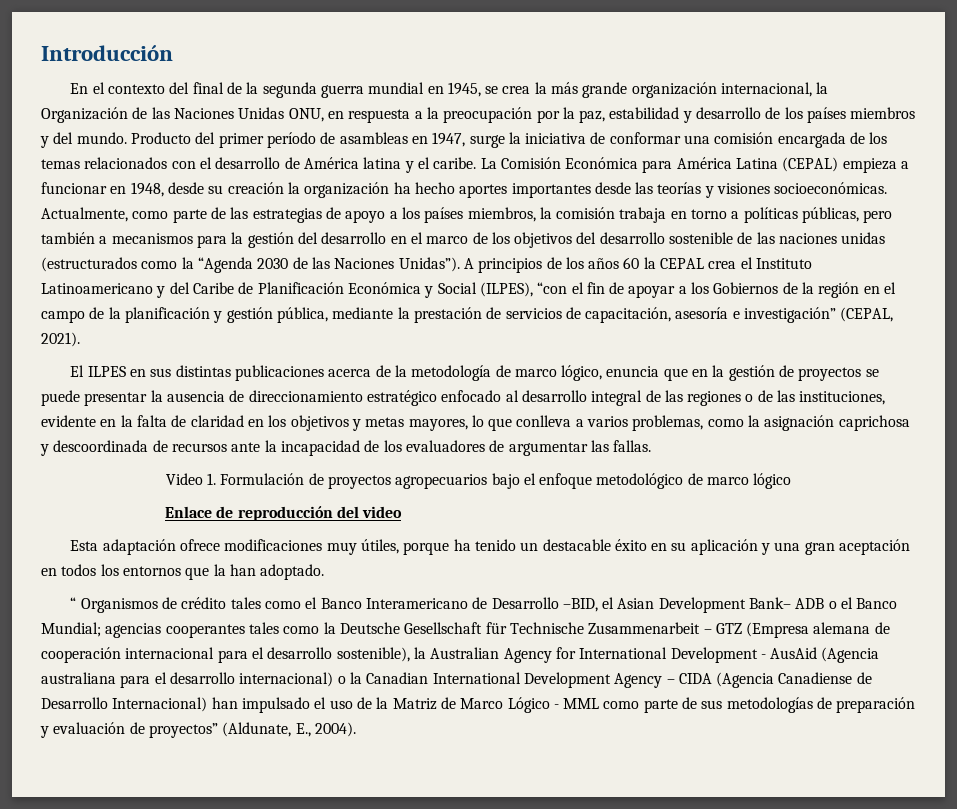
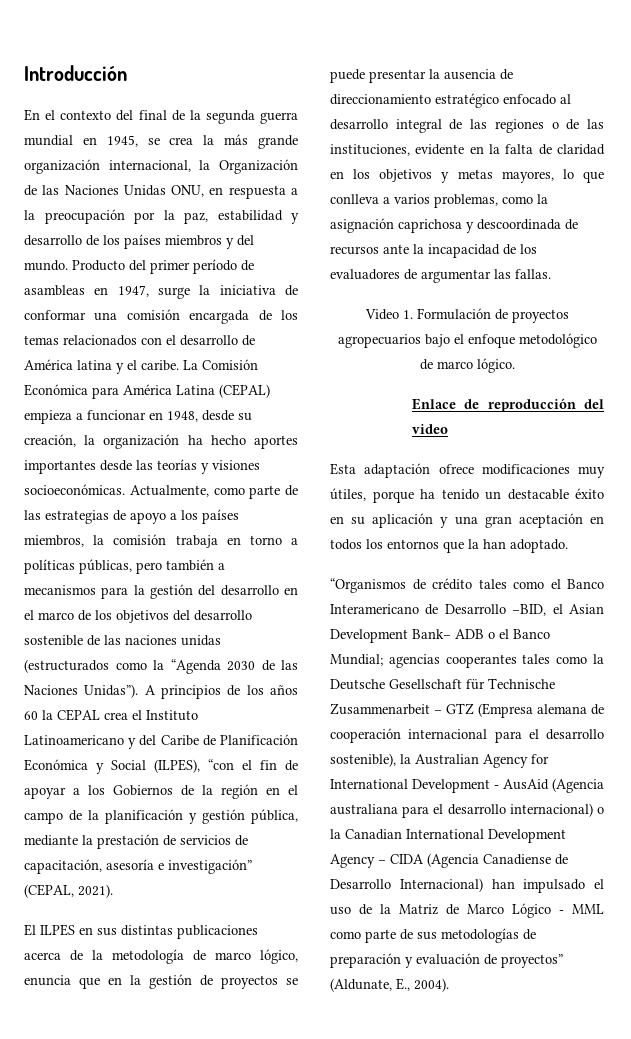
[227,182,284,194] creación -> [24,434,76,447] creación,
[753,473,792,489] lógico -> [476,358,515,373] lógico.
[70,597,158,613] “ Organismos -> [330,578,406,593] “Organismos

